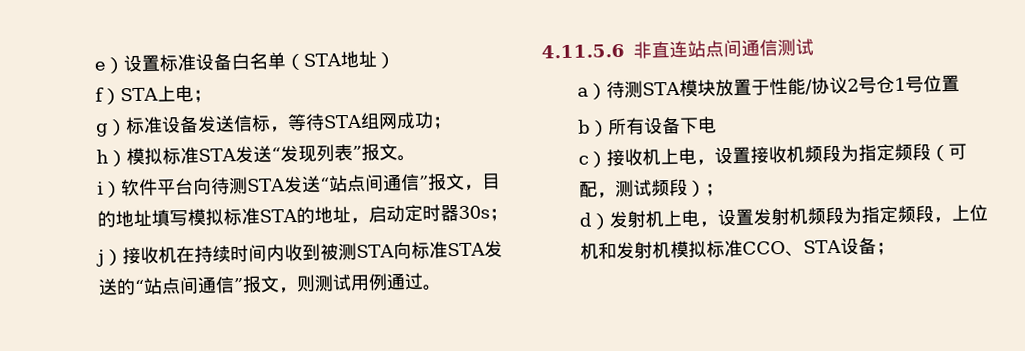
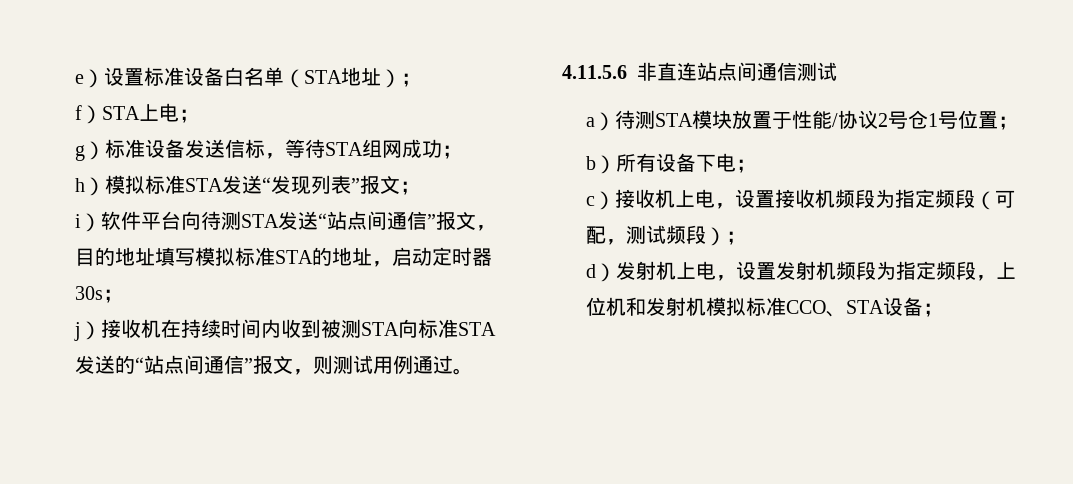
(395, 60) none -> [400,73,421,87] ；
[396,154,416,162] 。 -> [399,181,420,195] ；
(960, 83) none -> [997,116,1018,130] ；
(717, 125) none -> [735,159,756,173] ；

